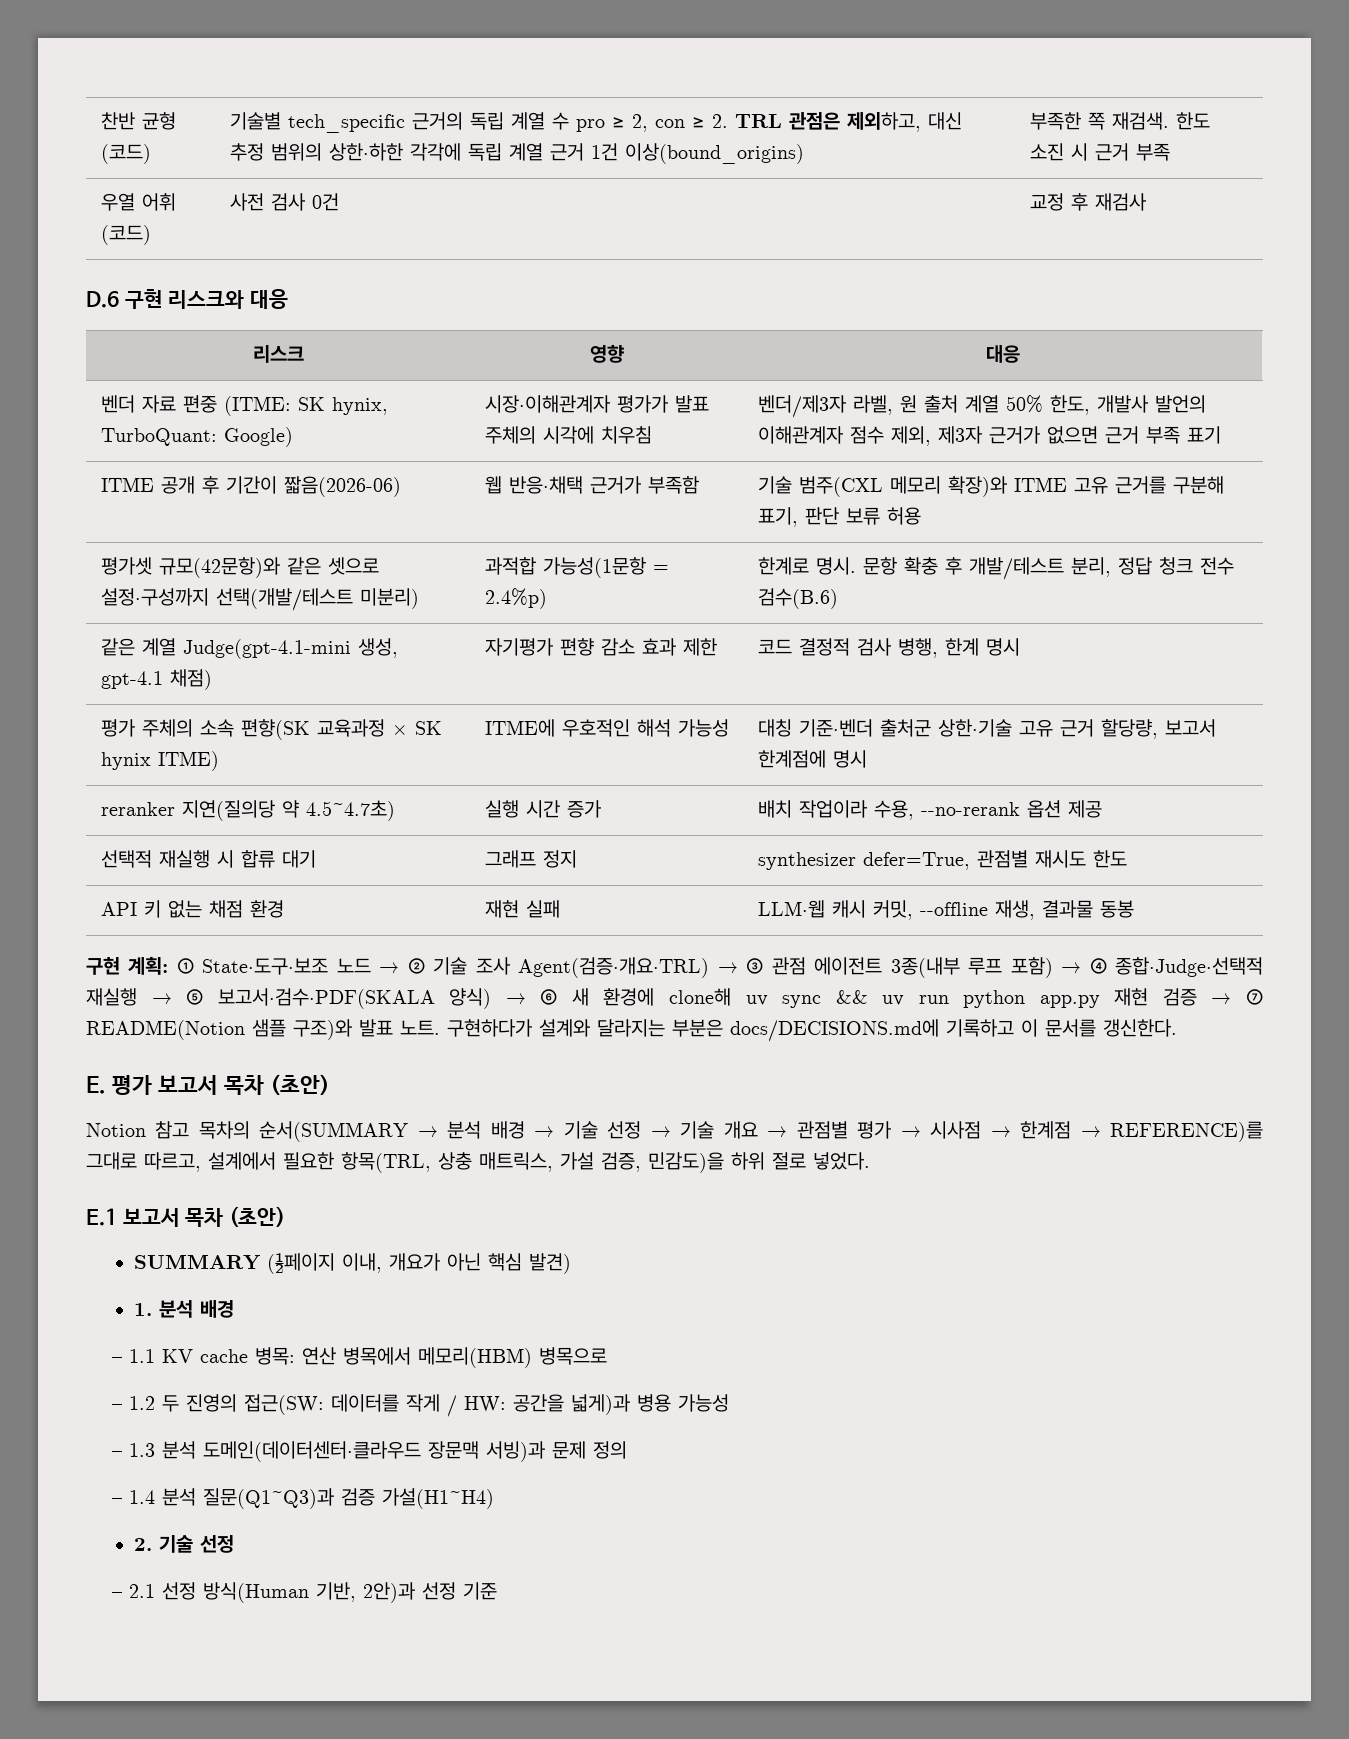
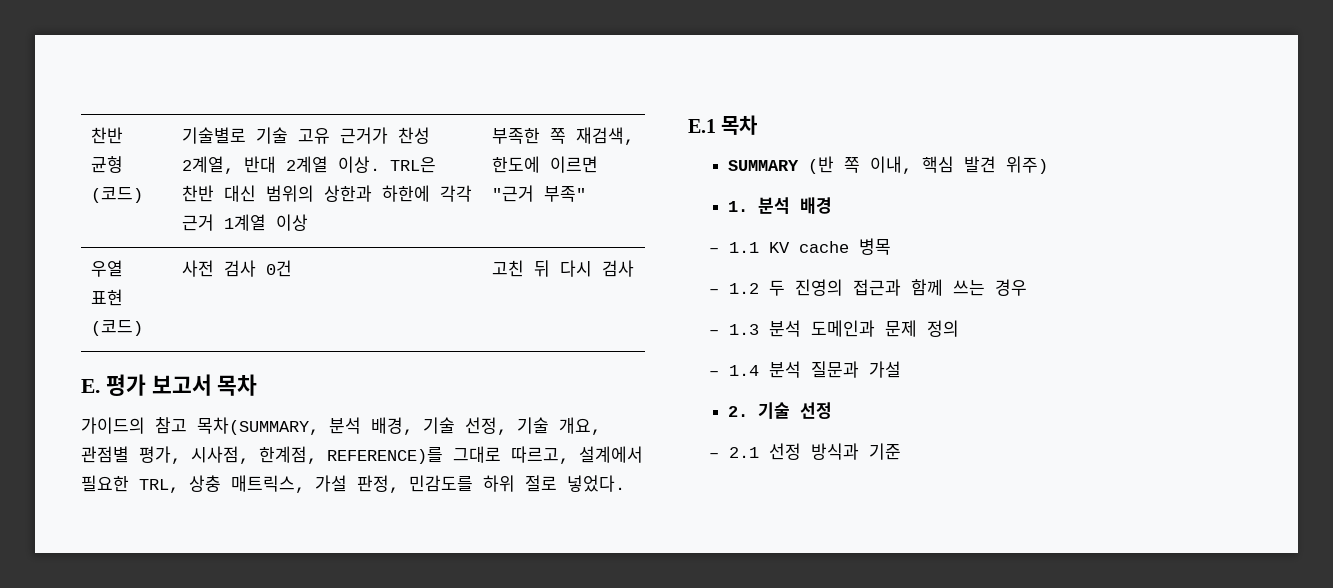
[229,112,962,133] [229,143,804,164] [1029,112,1210,130] [1029,143,1170,161] 기술별 tech_specific 근거의 독립 계열 수 pro ≥ 2, con ≥ 2. TRL 관점은 제외하고, 대신 추정 범위의 상한·하한 각각에 독립 계열 근거 1건 이상(bound_origins) | 부족한 쪽 재검색. 한도 소진 시 근거 부족 -> [182,127,431,144] [182,156,437,174] [182,185,473,202] [182,214,309,231] [492,127,635,145] [492,156,599,173] [492,185,587,202] 기술별로 기술 고유 근거가 찬성 2계열, 반대 2계열 이상. TRL은 찬반 대신 범위의 상한과 하한에 각각 근거 1계열 이상 | 부족한 쪽 재검색, 한도에 이르면 "근거 부족"
[141,193,176,211] 어휘 -> [91,289,124,306] 표현
[1029,193,1147,211] [86,289,289,309] [253,345,304,363] [590,344,624,363] [986,345,1020,363] [100,395,388,416] [100,427,293,447] [484,395,709,413] [484,426,652,444] [757,395,1206,418] [757,426,1221,446] [100,476,401,497] [484,476,699,494] [757,476,1224,497] [757,507,921,527] [100,557,379,578] [100,588,419,611] [484,557,669,578] [484,588,547,609] [757,557,1234,580] [757,588,838,609] [100,638,398,659] [100,669,212,690] [484,638,717,656] [757,638,1020,658] [100,719,442,740] [100,751,219,771] [484,719,729,737] [757,719,1216,739] [757,750,867,768] [100,800,395,821] [484,800,601,818] [757,800,1102,820] [100,850,316,868] [484,850,577,868] [757,850,1127,870] [100,900,284,918] [484,900,560,918] [757,900,1134,920] [86,956,1264,978] [86,988,1263,1009] [86,1019,1177,1042] [86,1074,330,1095] [86,1121,1101,1142] 교정 후 재검사 // D.6 구현 리스크와 대응 // 리스크 | 영향 | 대응 // 벤더 자료 편중 (ITME: SK hynix, TurboQuant: Google) | 시장·이해관계자 평가가 발표 주체의 시각에 치우침 | 벤더/제3자 라벨, 원 출처 계열 50% 한도, 개발사 발언의 이해관계자 점수 제외, 제3자 근거가 없으면 근거 부족 표기 // ITME 공개 후 기간이 짧음(2026-06) | 웹 반응·채택 근거가 부족함 | 기술 범주(CXL 메모리 확장)와 ITME 고유 근거를 구분해 표기, 판단 보류 허용 // 평가셋 규모(42문항)와 같은 셋으로 설정·구성까지 선택(개발/테스트 미분리) | 과적합 가능성(1문항 = 2.4%p) | 한계로 명시. 문항 확충 후 개발/테스트 분리, 정답 청크 전수 검수(B.6) // 같은 계열 Judge(gpt-4.1-mini 생성, gpt-4.1 채점) | 자기평가 편향 감소 효과 제한 | 코드 결정적 검사 병행, 한계 명시 // 평가 주체의 소속 편향(SK 교육과정 × SK hynix ITME) | ITME에 우호적인 해석 가능성 | 대칭 기준·벤더 출처군 상한·기술 고유 근거 할당량, 보고서 한계점에 명시 // reranker 지연(질의당 약 4.5~4.7초) | 실행 시간 증가 | 배치 작업이라 수용, --no-rerank 옵션 제공 // 선택적 재실행 시 합류 대기 | 그래프 정지 | synthesizer defer=True, 관점별 재시도 한도 // API 키 없는 채점 환경 | 재현 실패 | LLM·웹 캐시 커밋, --offline 재생, 결과물 동봉 // 구현 계획: ① State·도구·보조 노드 → ② 기술 조사 Agent(검증·개요·TRL) → ③ 관점 에이전트 3종(내부 루프 포함) → ④ 종합·Judge·선택적 재실행 → ⑤ 보고서·검수·PDF(SKALA 양식) → ⑥ 새 환경에 clone해 uv sync && uv run python app.py 재현 검증 → ⑦ README(Notion 샘플 구조)와 발표 노트. 구현하다가 설계와 달라지는 부분은 docs/DECISIONS.md에 기록하고 이 문서를 갱신한다. // E. 평가 보고서 목차 (초안) // Notion 참고 목차의 순서(SUMMARY → 분석 배경 → 기술 선정 → 기술 개요 → 관점별 평가 → 시사점 → 한계점 → -> [492,260,635,277] [81,374,258,396] [81,417,601,435] [81,446,317,464] 고친 뒤 다시 검사 // E. 평가 보고서 목차 // 가이드의 참고 목차(SUMMARY, 분석 배경, 기술 선정, 기술 개요, 관점별 평가, 시사점, 한계점,
[341,1152,431,1173] 항목(TRL, -> [139,479,179,493] TRL,
[601,1152,724,1173] 검증, 민감도)을 -> [357,475,473,493] 판정, 민감도를
[122,1206,286,1227] 보고서 목차 (초안) -> [721,115,758,135] 목차
[267,1253,572,1274] (½페이지 이내, 개요가 아닌 핵심 발견) -> [808,156,1049,174] (반 쪽 이내, 핵심 발견 위주)
[255,1347,608,1368] 병목: 연산 병목에서 메모리(HBM) 병목으로 -> [859,238,892,255] 병목
[244,1394,730,1417] 접근(SW: 데이터를 작게 / HW: 공간을 넓게)과 병용 가능성 -> [853,279,1028,296] 접근과 함께 쓰는 경우
[203,1441,546,1462] 도메인(데이터센터·클라우드 장문맥 서빙)과 -> [811,320,876,337] 도메인과
[203,1488,495,1509] 질문(Q1~Q3)과 검증 가설(H1~H4) -> [811,361,902,378] 질문과 가설
[203,1582,457,1603] 방식(Human 기반, 2안)과 선정 -> [811,443,860,460] 방식과

